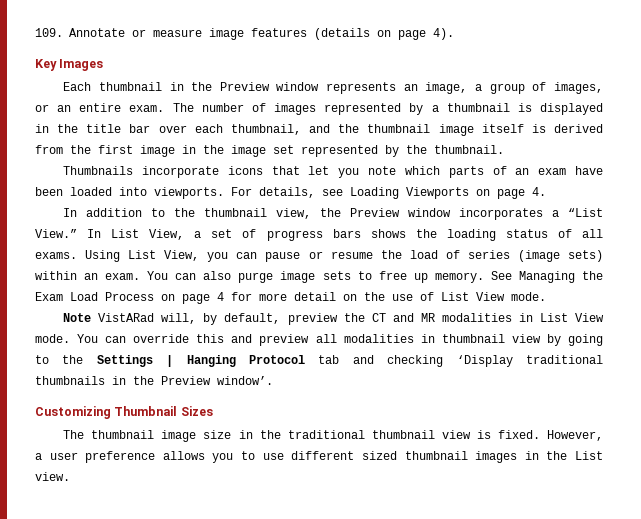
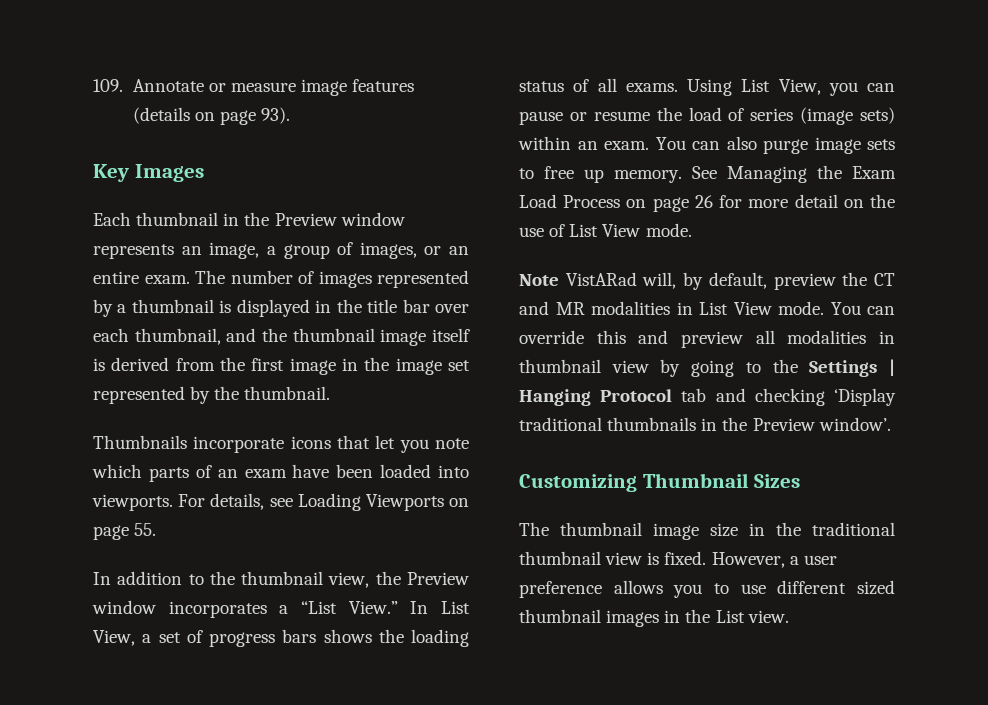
[433,28,454,40] 4). -> [260,107,290,124] 93).
[532,187,546,196] 4. -> [134,523,157,536] 55.
[217,292,224,301] 4 -> [694,195,713,208] 26

